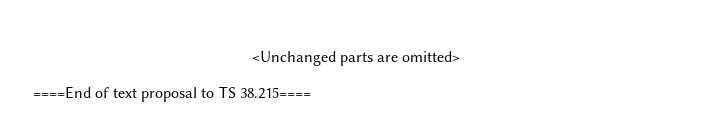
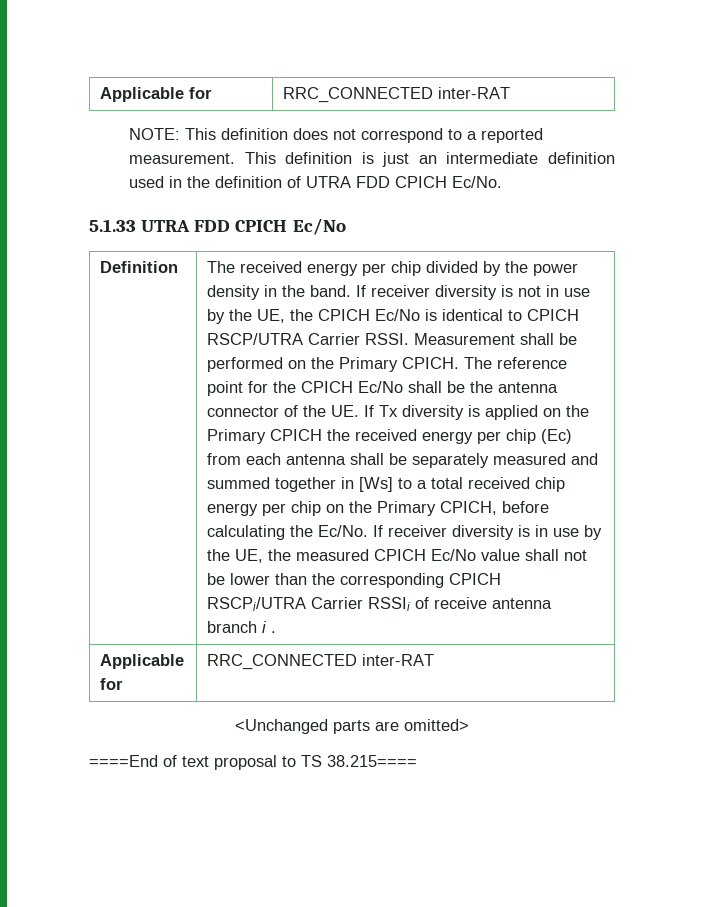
(251, 58) none -> [100,87,213,102] [283,87,511,103] [128,128,543,143] [128,152,615,167] [128,176,502,188] [89,218,346,235] [100,261,179,273] [207,261,579,276] [207,285,591,300] [207,309,580,324] [207,333,578,345] [207,357,568,372] [207,381,559,396] [207,405,590,420] [207,429,573,444] [207,453,599,468] [207,477,566,492] [207,501,550,516] [207,525,603,540] [207,549,588,563] [207,573,502,588] [207,597,553,611] [207,621,277,633] [100,654,185,669] [100,678,124,690] [207,654,435,670] Applicable for | RRC_CONNECTED inter-RAT // NOTE: This definition does not correspond to a reported measurement. This definition is just an intermediate definition used in the definition of UTRA FDD CPICH Ec/No. // 5.1.33 UTRA FDD CPICH Ec/No // Definition | The received energy per chip divided by the power density in the band. If receiver diversity is not in use by the UE, the CPICH Ec/No is identical to CPICH RSCP/UTRA Carrier RSSI. Measurement shall be performed on the Primary CPICH. The reference point for the CPICH Ec/No shall be the antenna connector of the UE. If Tx diversity is applied on the Primary CPICH the received energy per chip (Ec) from each antenna shall be separately measured and summed together in [Ws] to a total received chip energy per chip on the Primary CPICH, before calculating the Ec/No. If receiver diversity is in use by the UE, the measured CPICH Ec/No value shall not be lower than the corresponding CPICH RSCPi/UTRA Carrier RSSIi of receive antenna branch i . // Applicable for | RRC_CONNECTED inter-RAT //

